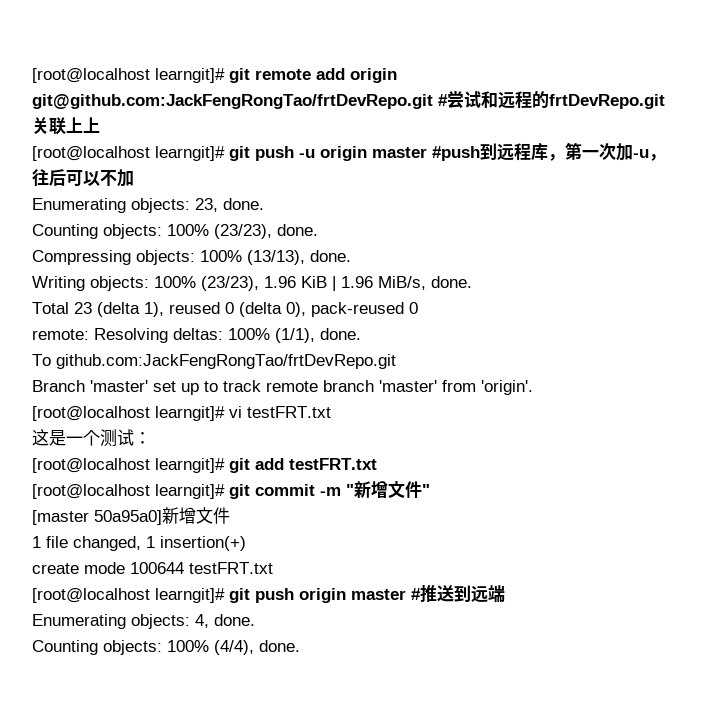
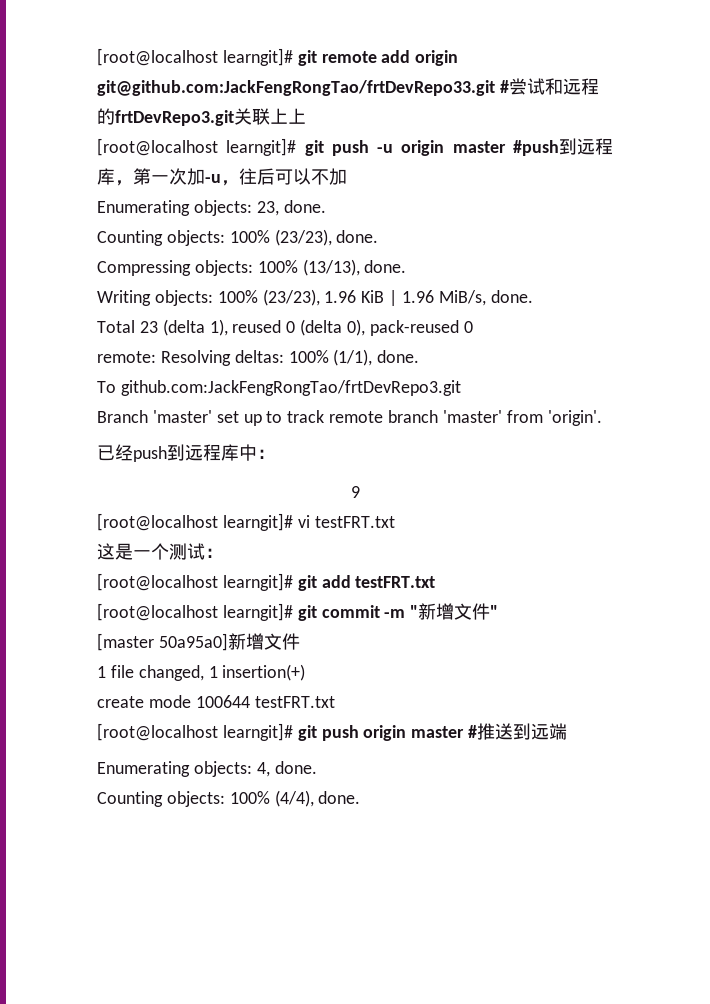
[32,94,433,109] git@github.com:JackFengRongTao/frtDevRepo.git -> [97,80,495,96] git@github.com:JackFengRongTao/frtDevRepo33.git
[549,94,665,109] frtDevRepo.git -> [115,110,234,126] frtDevRepo3.git
[56,354,396,369] github.com:JackFengRongTao/frtDevRepo.git -> [120,380,461,396] github.com:JackFengRongTao/frtDevRepo3.git
(533, 387) none -> [97,444,275,462] [350,486,360,498] // 已经push到远程库中： // 9

